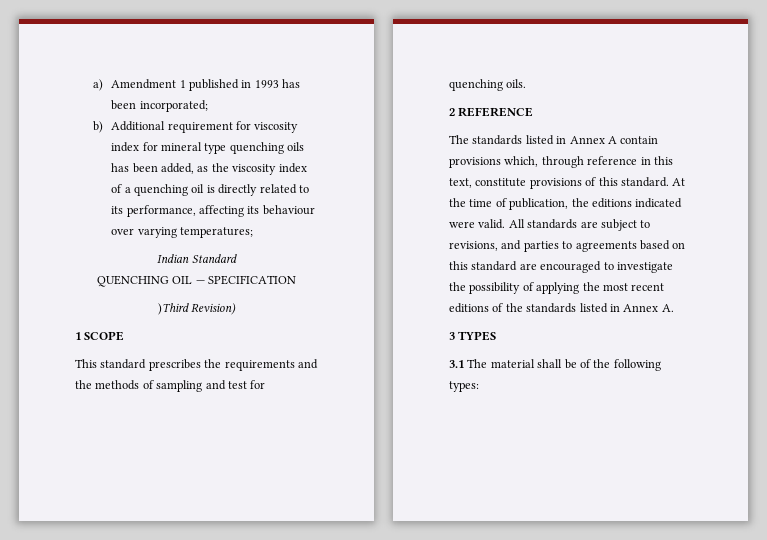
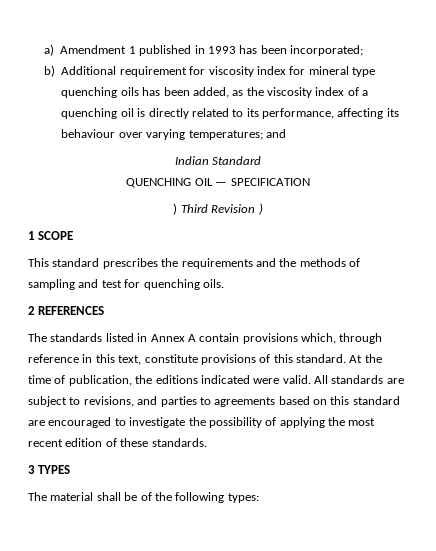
(254, 232) none -> [265,129,286,138] and
[157,303,237,315] )Third Revision) -> [173,203,263,215] ) Third Revision )
[458,107,534,117] REFERENCE -> [38,306,105,315] REFERENCES
[449,303,674,313] editions of the standards listed in Annex A. -> [65,438,207,447] edition of these standards.
[449,360,464,368] 3.1 -> (71, 469) none

